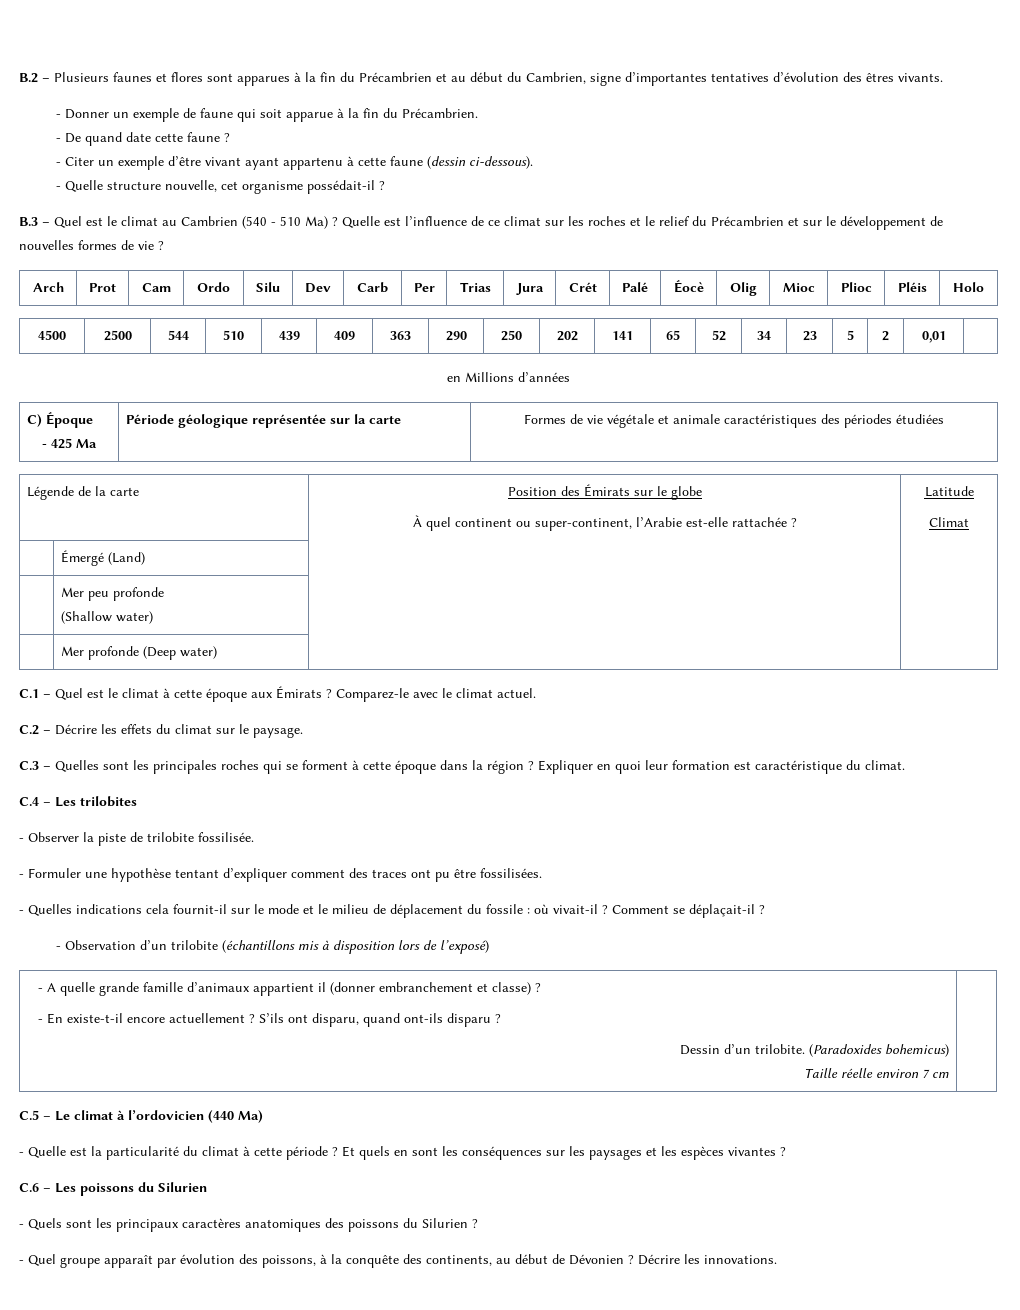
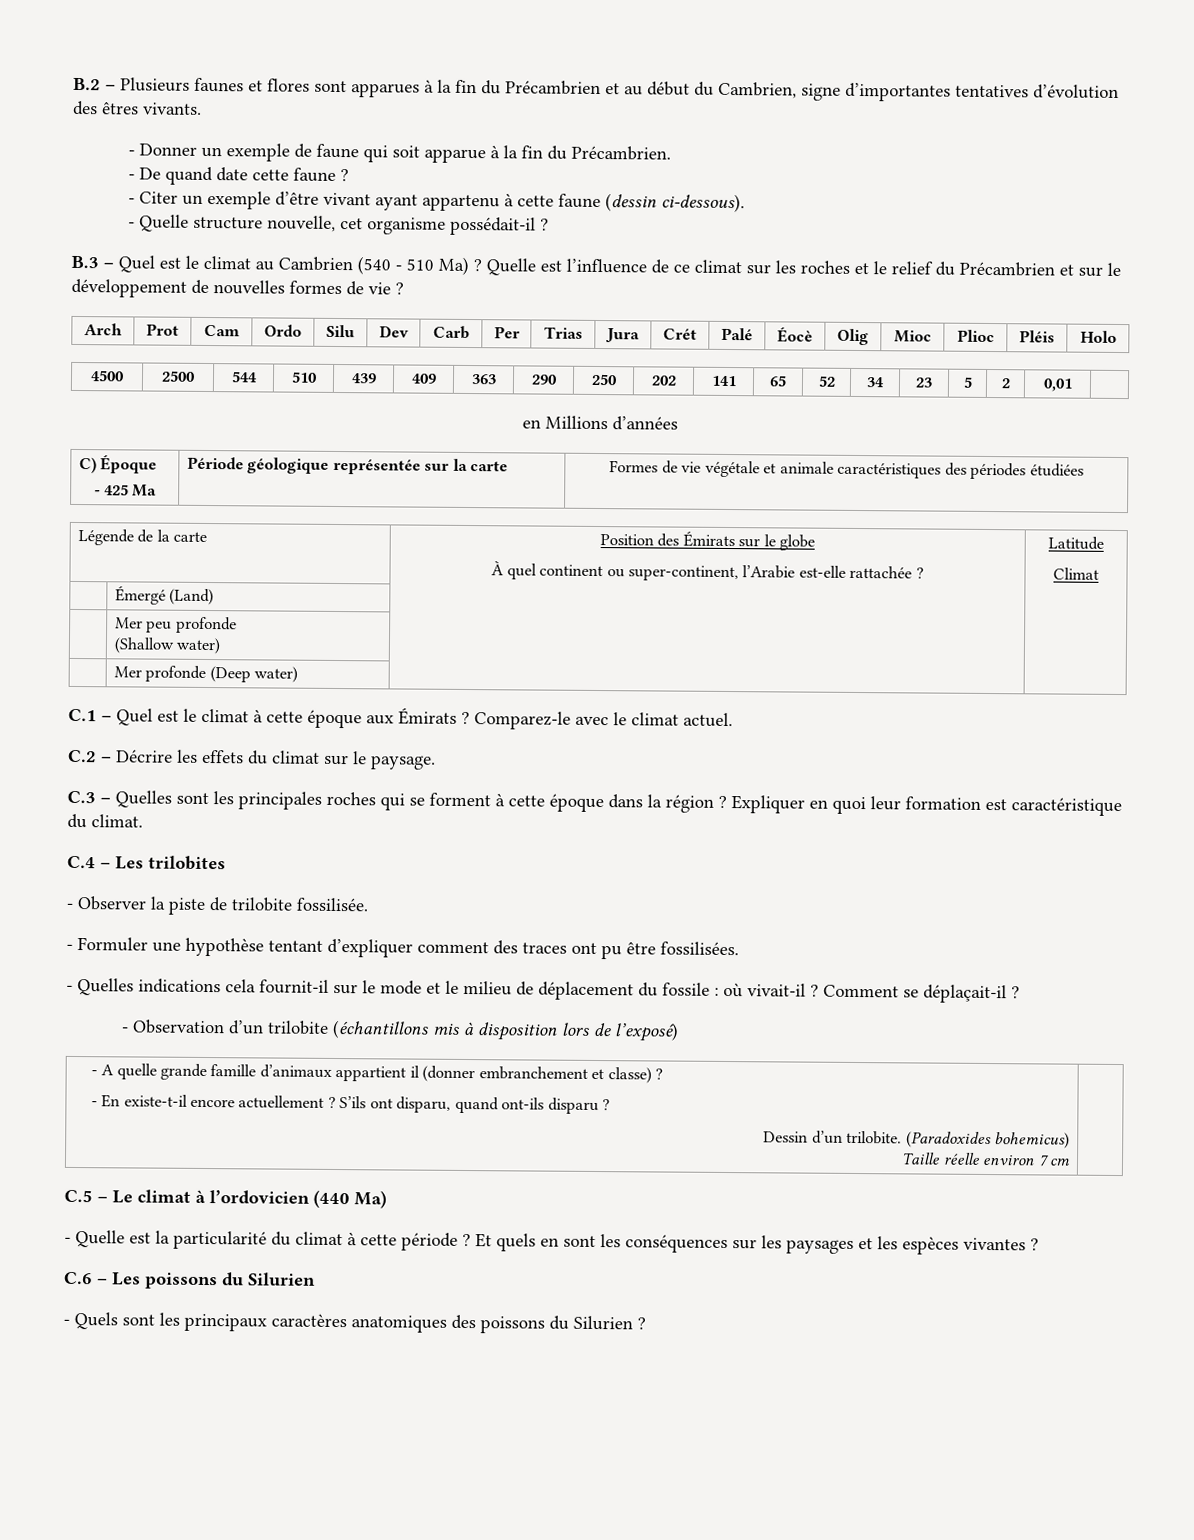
[19,1254,777,1268] // - Quel groupe apparaît par évolution des poissons, à la conquête des continents, au début de Dévonien ? Décrire les innovations. -> (646, 1323) none

